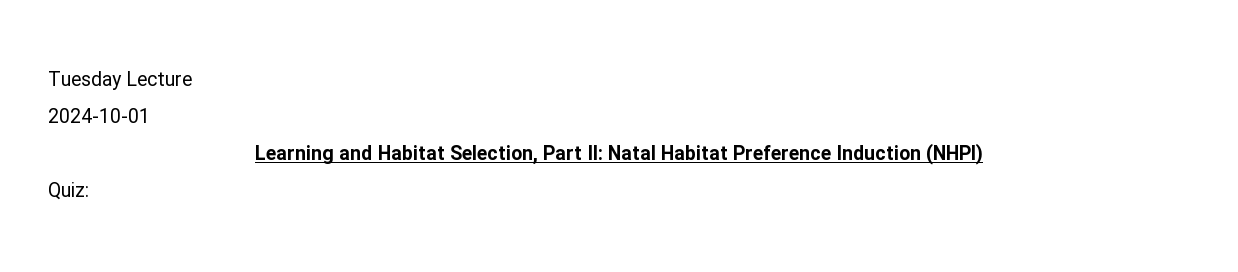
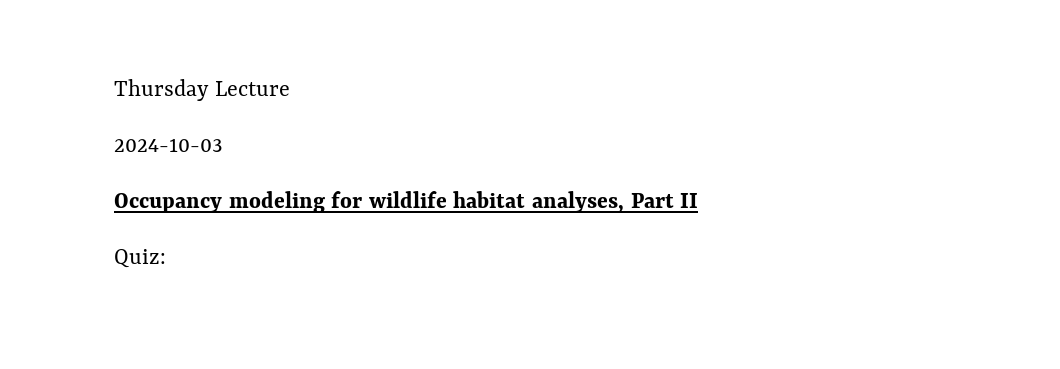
[48,71,122,90] Tuesday -> [114,79,209,101] Thursday
[48,108,150,123] [255,143,983,165] 2024-10-01 // Learning and Habitat Selection, Part II: Natal Habitat Preference Induction (NHPI) -> [114,138,223,152] [114,191,699,213] 2024-10-03 // Occupancy modeling for wildlife habitat analyses, Part II

